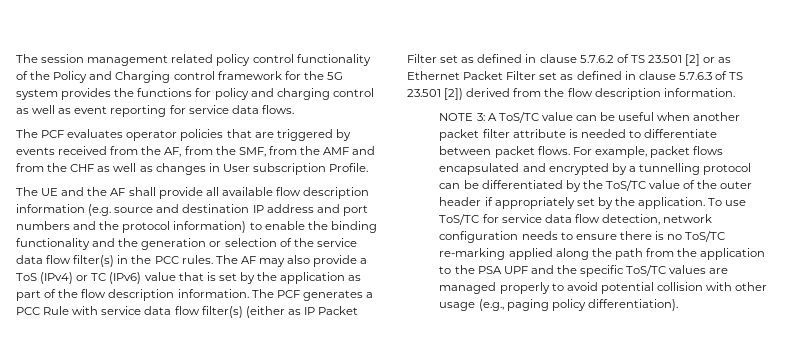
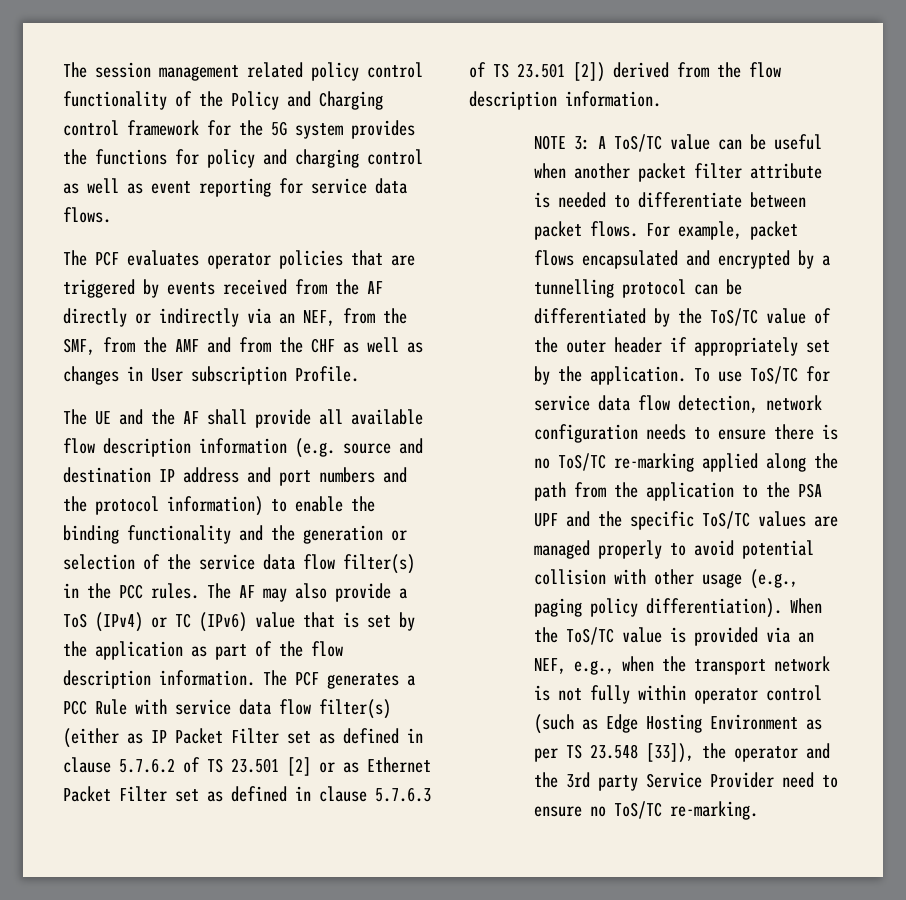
[164,147,182,157] AF, -> [367,281,383,294] [63,308,335,327] AF directly or indirectly via an NEF,
(678, 305) none -> [789,598,822,614] [533,627,814,646] [533,656,830,675] [533,685,822,704] [533,714,822,734] [533,743,830,763] [533,772,838,791] [533,801,758,820] When the ToS/TC value is provided via an NEF, e.g., when the transport network is not fully within operator control (such as Edge Hosting Environment as per TS 23.548 [33]), the operator and the 3rd party Service Provider need to ensure no ToS/TC re-marking.

